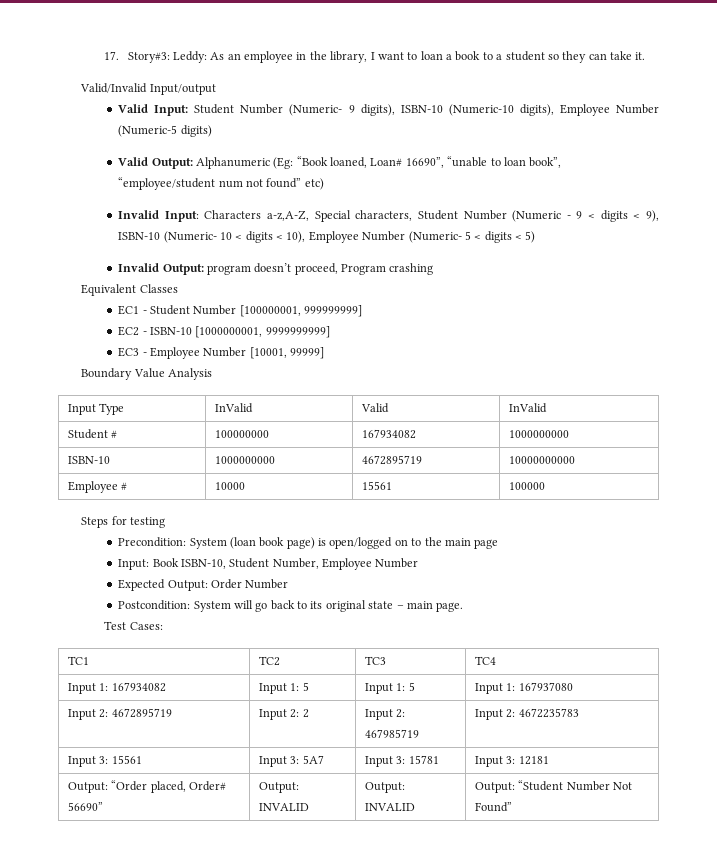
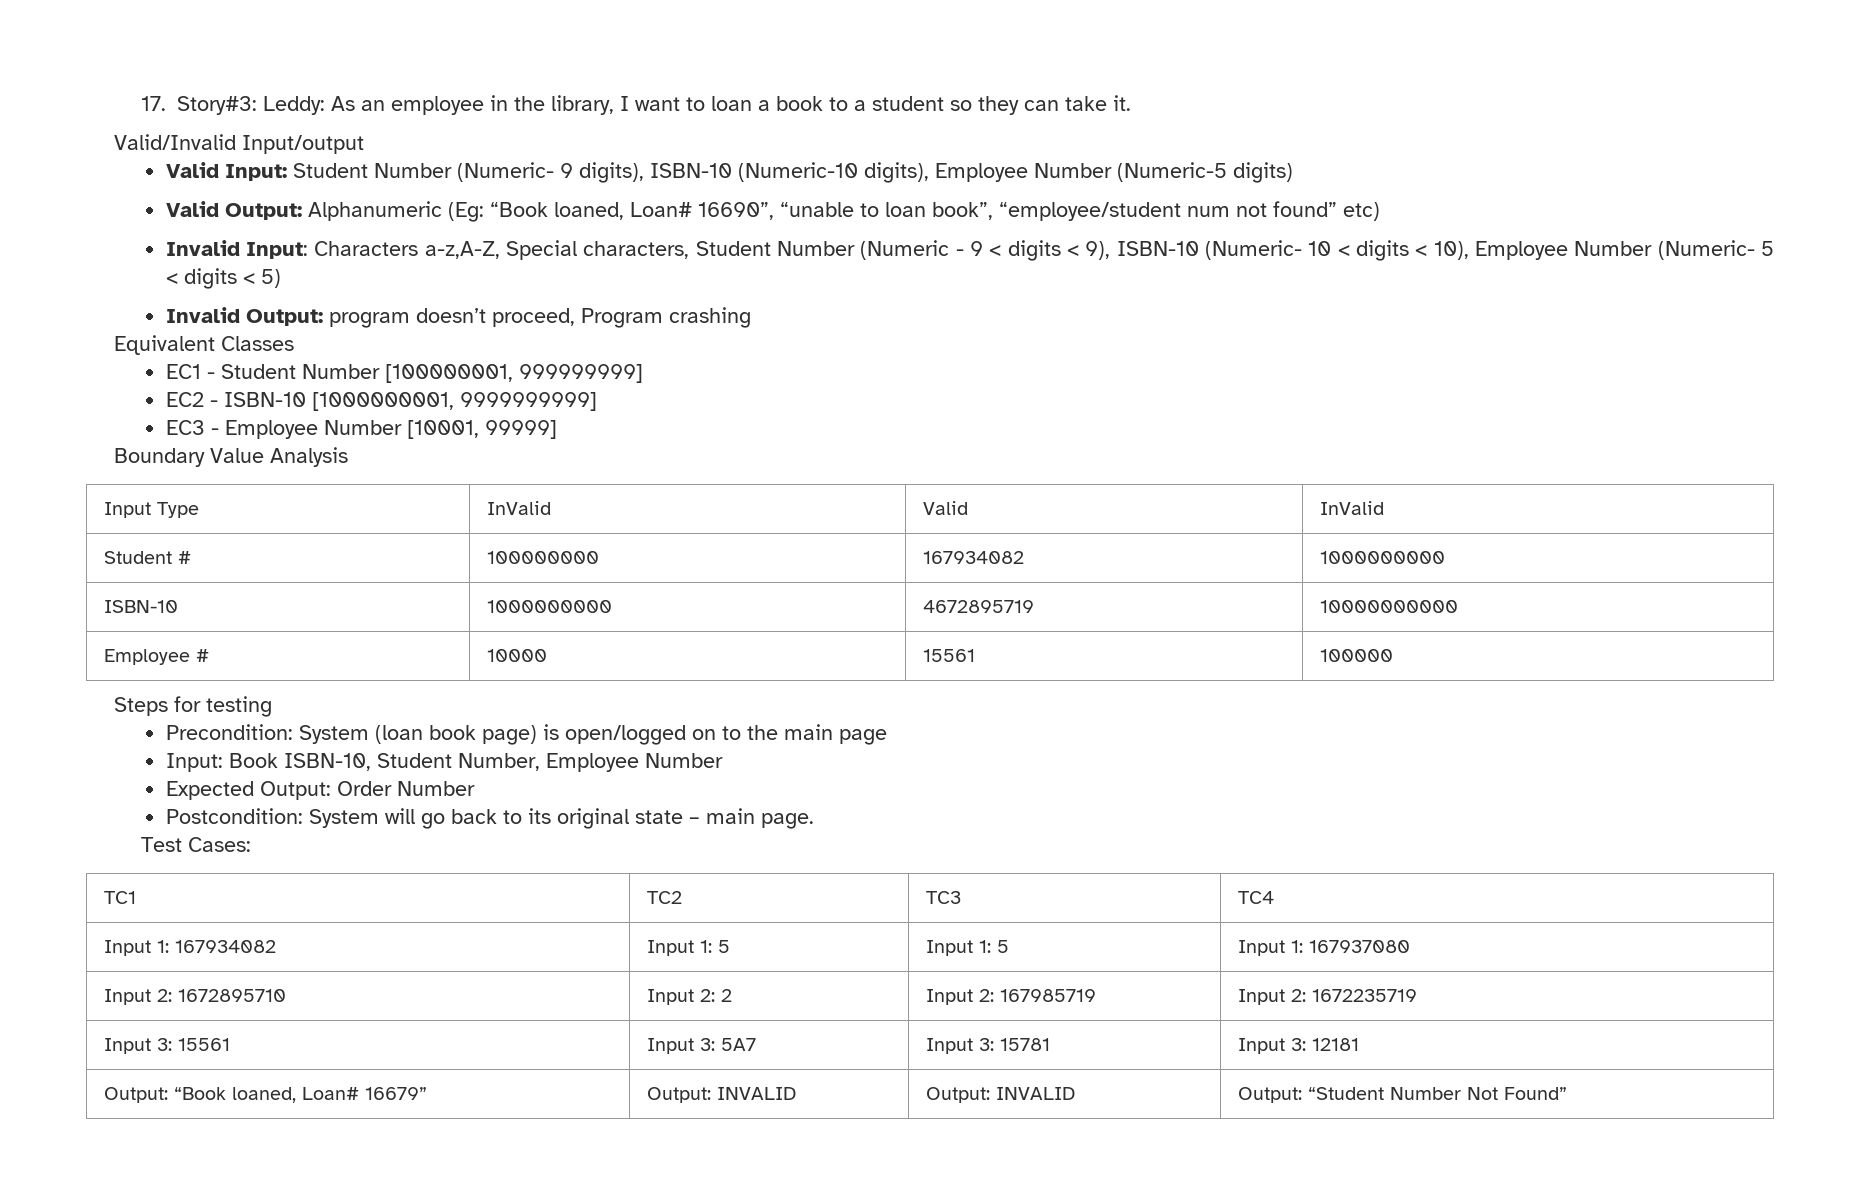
[111,708,172,718] 4672895719 -> [177,989,286,1002] 1672895710
[364,729,419,738] [474,708,579,720] 467985719 | Input 2: 4672235783 -> [999,989,1096,1002] [1237,989,1417,1005] 167985719 | Input 2: 1672235719
[111,780,227,793] [67,802,103,811] “Order placed, Order# 56690” -> [173,1087,427,1103] “Book loaned, Loan# 16679”

